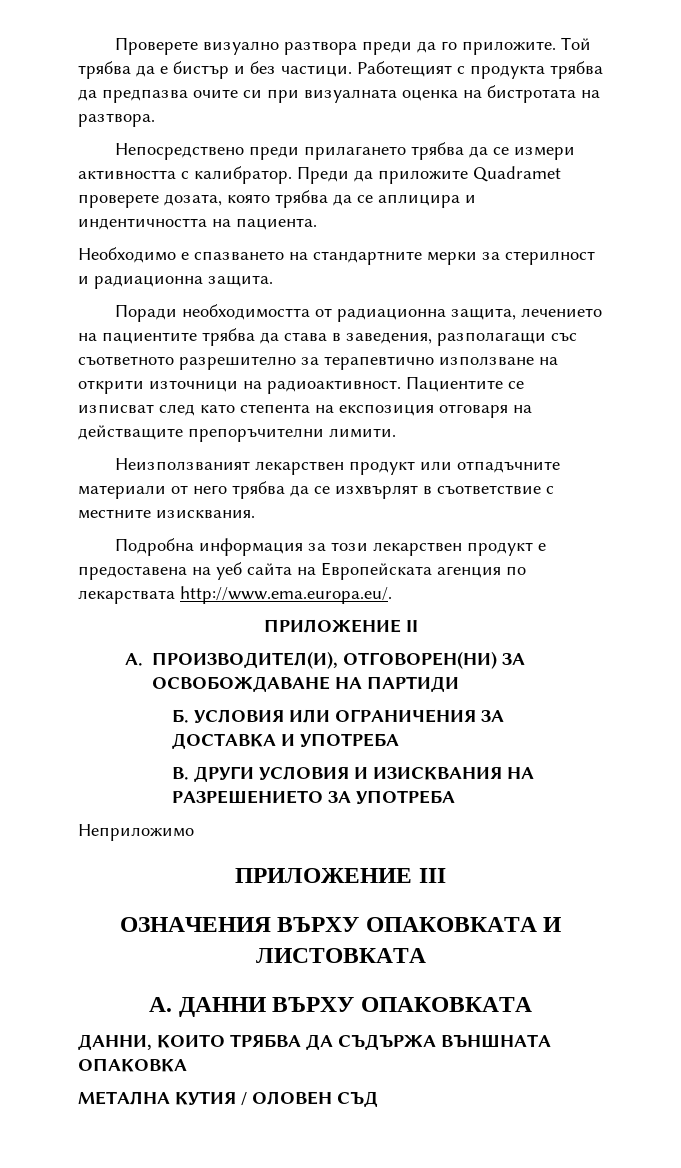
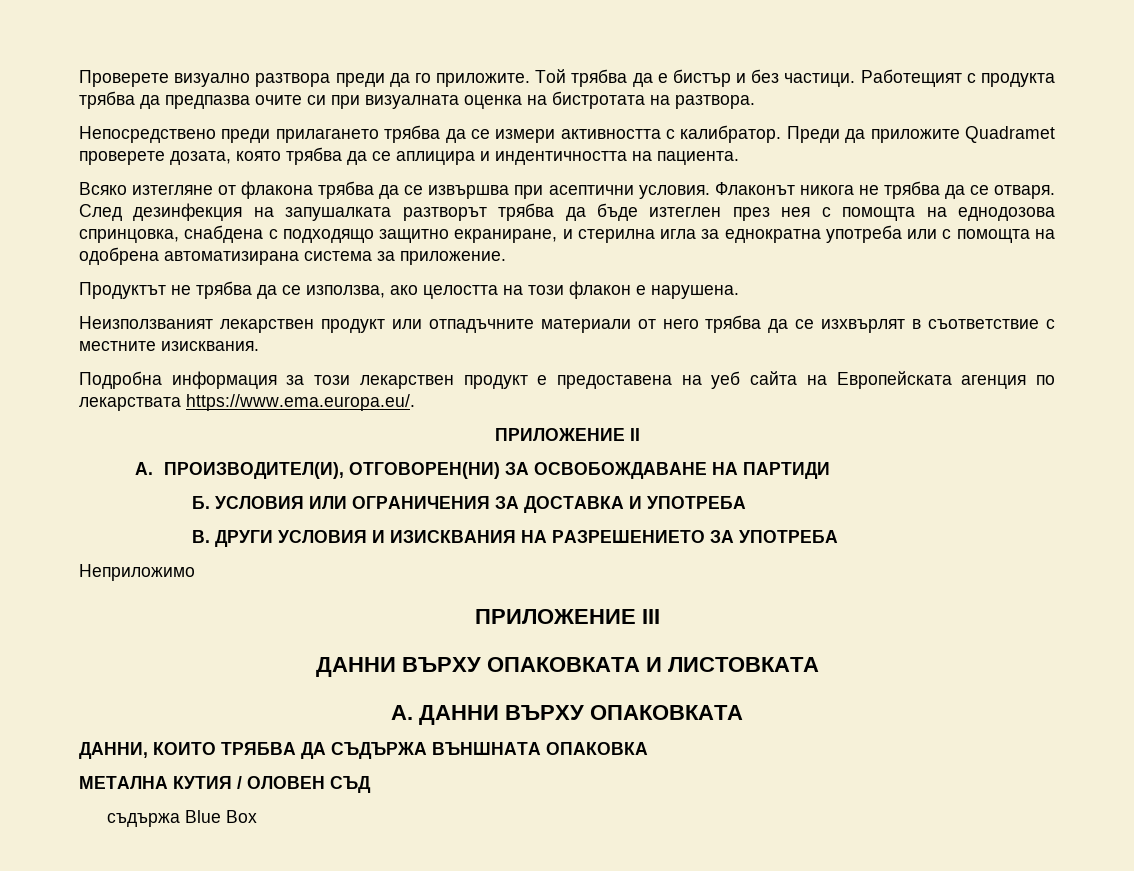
[78,247,595,265] [78,275,273,289] [115,304,603,322] [78,328,577,346] [78,356,558,370] [78,376,524,394] [78,404,532,418] [78,425,396,442] Необходимо е спазването на стандартните мерки за стерилност и радиационна защита. // Поради необходимостта от радиационна защита, лечението на пациентите трябва да става в заведения, разполагащи със съответното разрешително за терапевтично използване на открити източници на радиоактивност. Пациентите се изписват след като степента на експозиция отговаря на действащите препоръчителни лимити. -> [79,181,1055,199] [79,203,1055,221] [79,225,1055,243] [79,247,506,265] [79,281,739,299] Всяко изтегляне от флакона трябва да се извършва при асептични условия. Флаконът никога не трябва да се отваря. След дезинфекция на запушалката разтворът трябва да бъде изтеглен през нея с помощта на еднодозова спринцовка, снабдена с подходящо защитно екраниране, и стерилна игла за еднократна употреба или с помощта на одобрена автоматизирана система за приложение. // Продуктът не трябва да се използва, ако целостта на този флакон е нарушена.
[180,586,392,604] http://www.ema.europa.eu/. -> [186,394,415,411] https://www.ema.europa.eu/.
[119,917,271,932] ОЗНАЧЕНИЯ -> [315,657,396,677] ДАННИ
(378, 1099) none -> [107,810,258,827] // съдържа Blue Box

